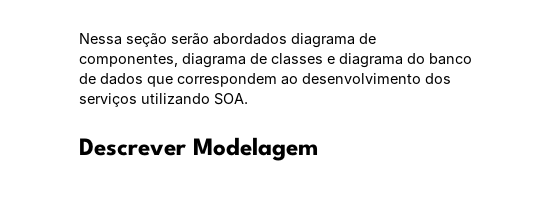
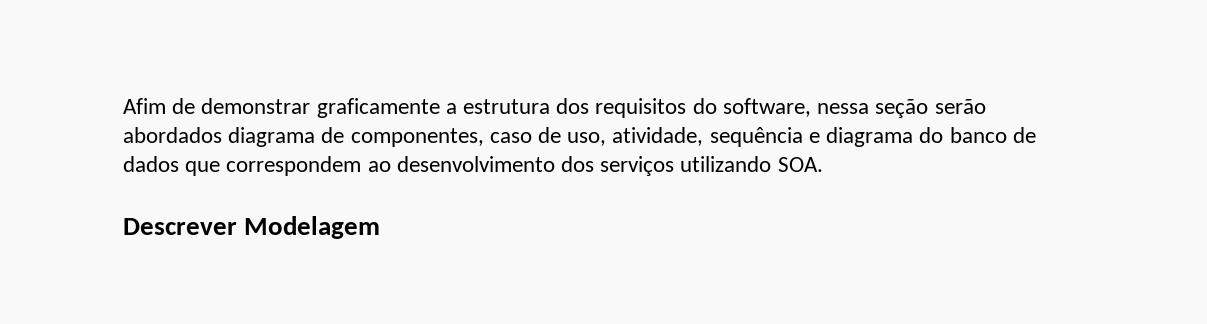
[79,33,122,45] Nessa -> [123,98,870,118] Afim de demonstrar graficamente a estrutura dos requisitos do software, nessa
[182,53,323,68] diagrama de classes -> [489,127,803,147] caso de uso, atividade, sequência

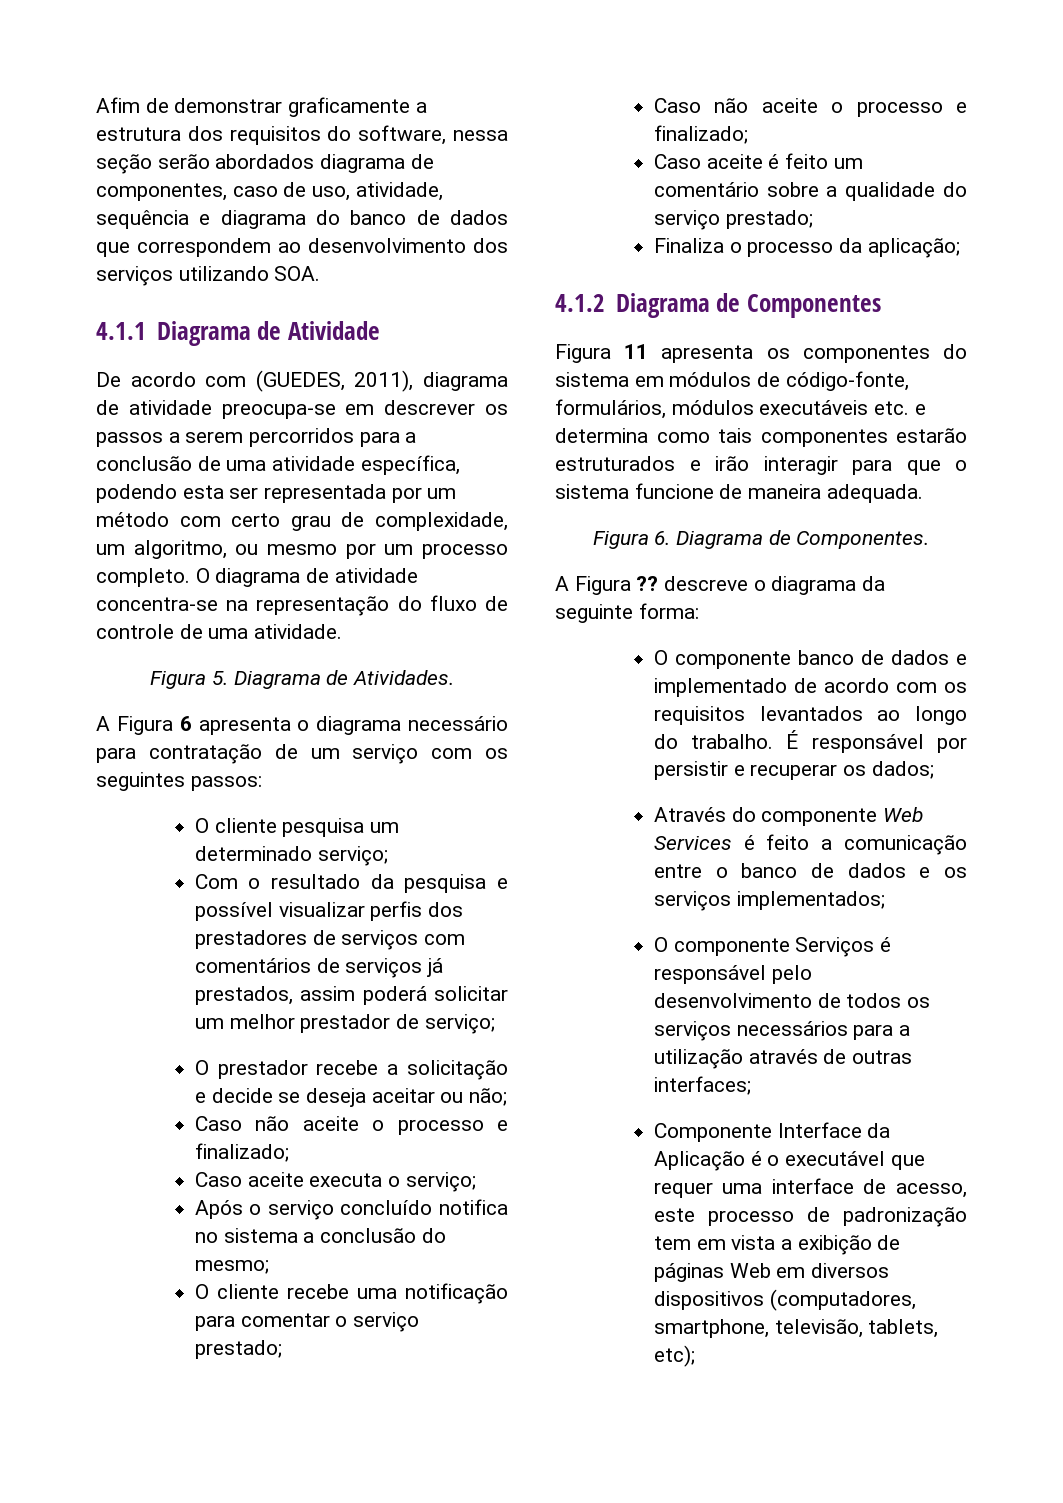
[123,216,381,239] Descrever Modelagem -> [96,321,380,346] [96,370,508,392] [96,400,508,419] [96,428,417,447] [96,455,460,475] [96,484,457,503] [96,512,508,531] [96,540,508,559] [96,568,418,587] [96,595,508,616] [96,624,343,639] [150,670,454,689] [96,716,509,735] [96,744,508,764] [96,772,262,791] [194,818,399,837] [194,846,388,866] [194,874,508,893] [194,901,463,921] [194,930,465,950] [194,958,443,978] [194,986,508,1005] [194,1014,495,1034] [194,1060,508,1080] [194,1088,507,1107] [194,1116,508,1135] [194,1143,289,1162] [194,1172,476,1192] [194,1199,508,1220] [194,1228,446,1243] [194,1260,269,1274] [194,1283,508,1304] [194,1312,419,1332] [194,1340,282,1359] [653,98,967,117] [653,125,748,144] [653,153,863,169] [653,182,967,201] [653,210,813,230] [653,238,960,258] [555,293,881,318] [555,344,967,363] [555,371,909,391] [555,399,926,419] [555,428,967,447] [555,456,967,475] [555,483,923,503] [592,530,930,549] [555,576,886,595] [555,603,699,623] [653,650,967,669] [653,678,967,697] [653,706,967,725] [653,730,967,753] [653,761,934,780] [653,807,923,826] [653,834,967,855] [653,863,967,878] [653,891,885,911] [653,937,891,957] [653,965,812,984] [653,993,930,1008] [653,1021,910,1041] [653,1049,912,1069] [653,1076,751,1095] [653,1122,891,1142] [653,1151,925,1171] [653,1178,967,1198] [653,1207,967,1227] [653,1235,901,1255] [653,1263,889,1282] [653,1289,916,1311] [653,1319,939,1338] [653,1345,695,1367] 4.1.1 Diagrama de Atividade // De acordo com (GUEDES, 2011), diagrama de atividade preocupa-se em descrever os passos a serem percorridos para a conclusão de uma atividade específica, podendo esta ser representada por um método com certo grau de complexidade, um algoritmo, ou mesmo por um processo completo. O diagrama de atividade concentra-se na representação do fluxo de controle de uma atividade. // Figura 5. Diagrama de Atividades. // A Figura 6 apresenta o diagrama necessário para contratação de um serviço com os seguintes passos: // O cliente pesquisa um determinado serviço; // Com o resultado da pesquisa e possível visualizar perfis dos prestadores de serviços com comentários de serviços já prestados, assim poderá solicitar um melhor prestador de serviço; // O prestador recebe a solicitação e decide se deseja aceitar ou não; // Caso não aceite o processo e finalizado; // Caso aceite executa o serviço; // Após o serviço concluído notifica no sistema a conclusão do mesmo; // O cliente recebe uma notificação para comentar o serviço prestado; // Caso não aceite o processo e finalizado; // Caso aceite é feito um comentário sobre a qualidade do serviço prestado; // Finaliza o processo da aplicação; // 4.1.2 Diagrama de Componentes // Figura 11 apresenta os componentes do sistema em módulos de código-fonte, formulários, módulos executáveis etc. e determina como tais componentes estarão estruturados e irão interagir para que o sistema funcione de maneira adequada. // Figura 6. Diagrama de Componentes. // A Figura ?? descreve o diagrama da seguinte forma: // O componente banco de dados e implementado de acordo com os requisitos levantados ao longo do trabalho. É responsável por persistir e recuperar os dados; // Através do componente Web Services é feito a comunicação entre o banco de dados e os serviços implementados; // O componente Serviços é responsável pelo desenvolvimento de todos os serviços necessários para a utilização através de outras interfaces; // Componente Interface da Aplicação é o executável que requer uma interface de acesso, este processo de padronização tem em vista a exibição de páginas Web em diversos dispositivos (computadores, smartphone, televisão, tablets, etc);

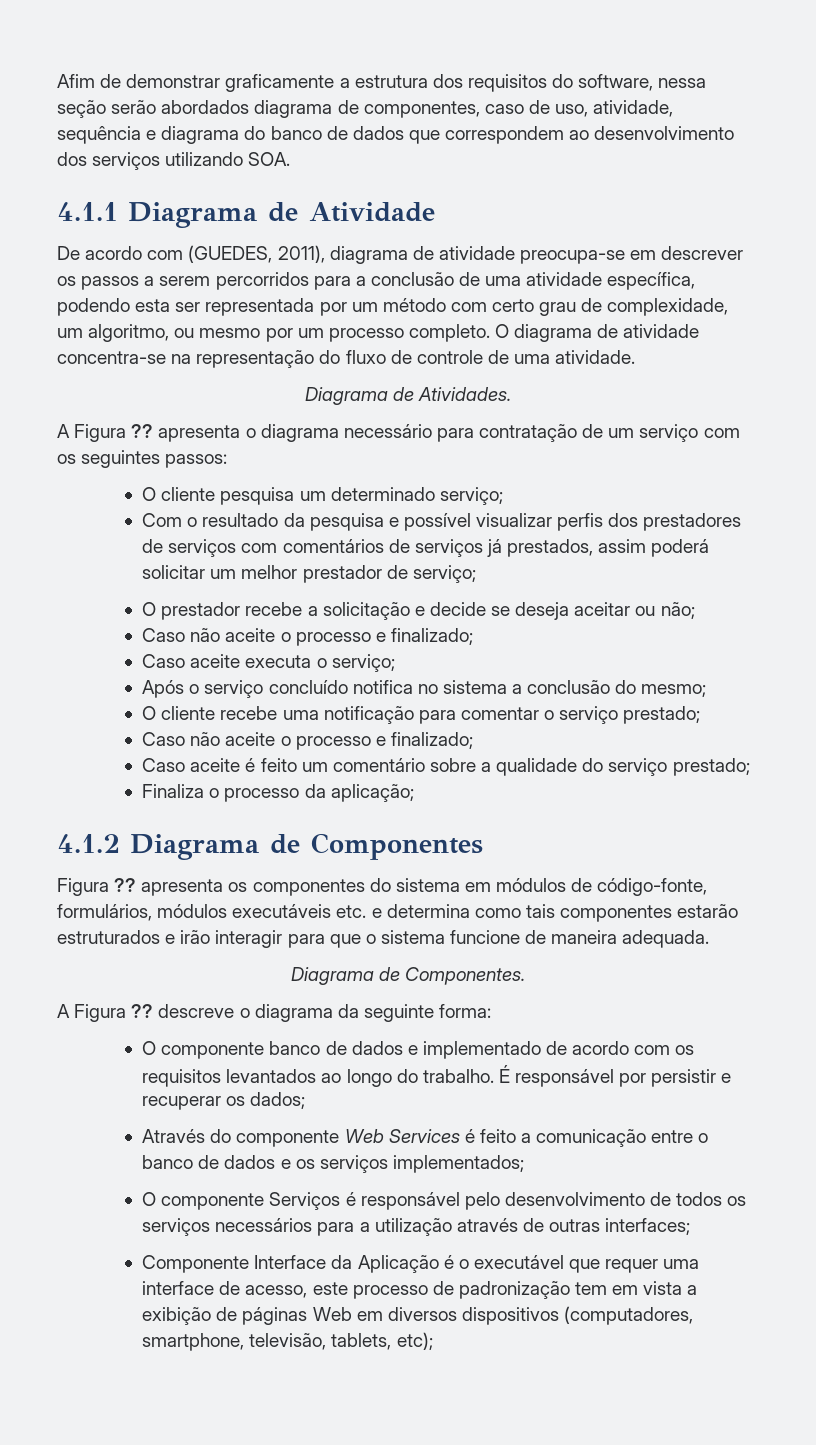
[150,671,228,689] Figura 5. -> (636, 357) none
[179,716,192,731] 6 -> [131,424,154,438] ??
[624,344,649,359] 11 -> [114,878,137,892] ??
[592,531,671,549] Figura 6. -> (710, 939) none

